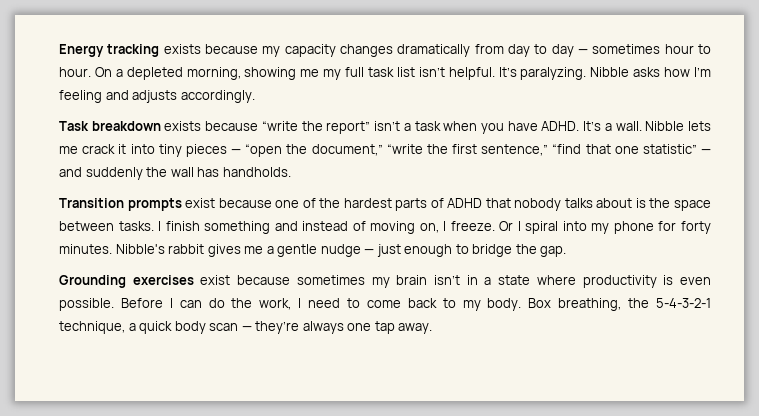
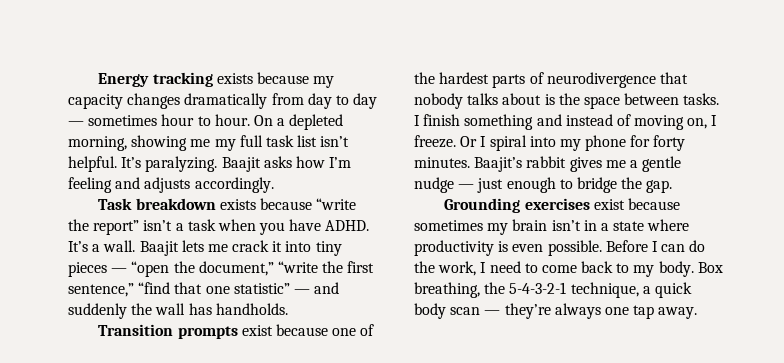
[590,67,630,77] Nibble -> [221,157,261,172] Baajit
[645,121,685,131] Nibble -> [139,241,179,256] Baajit
[447,198,483,208] ADHD -> [546,72,656,88] neurodivergence
[115,244,165,254] Nibble's -> [474,157,523,172] Baajit’s

